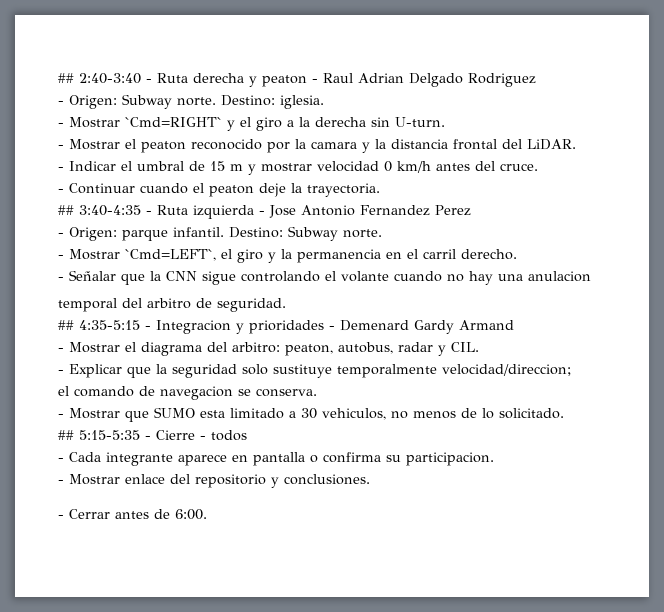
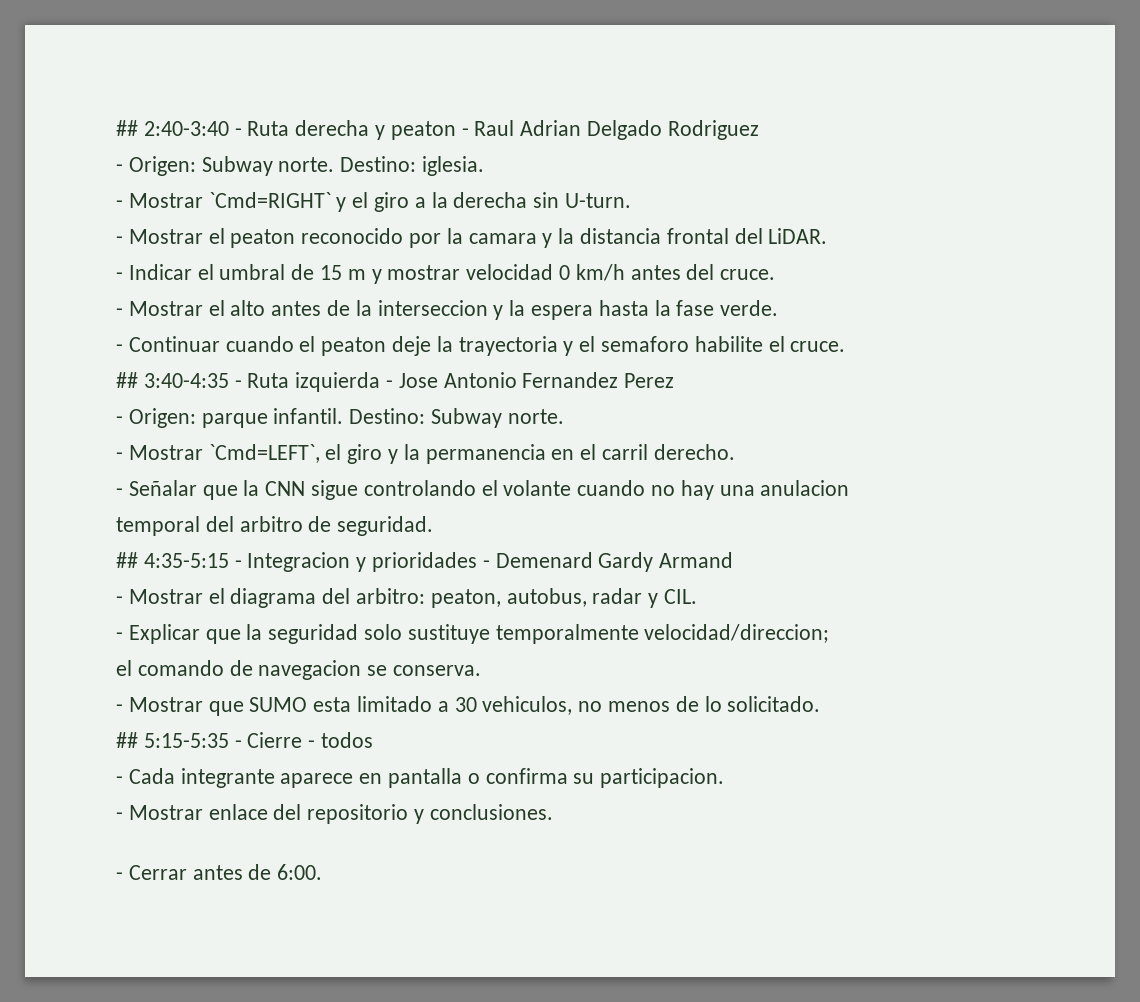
(538, 167) none -> [116,300,779,320] // - Mostrar el alto antes de la interseccion y la espera hasta la fase verde.
[307,183,380,197] trayectoria. -> [458,336,846,356] trayectoria y el semaforo habilite el cruce.

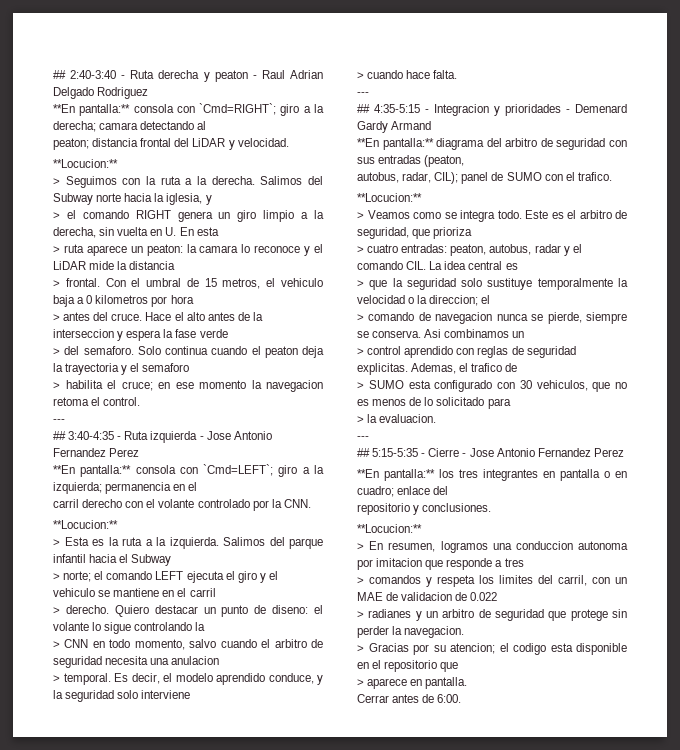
[116,156,485,176] [116,192,632,212] [116,228,828,248] [116,264,625,284] - Origen: Subway norte. Destino: iglesia. // - Mostrar `Cmd=RIGHT` y el giro a la derecha sin U-turn. // - Mostrar el peaton reconocido por la camara y la distancia frontal del LiDAR. // - Indicar el umbral de 15 m y mostrar velocidad 0 km/h -> [53,103,324,116] [53,121,207,132] [53,138,289,150] [53,159,118,168] [53,176,323,188] [53,193,212,205] [53,210,324,222] [53,227,219,238] [53,244,323,256] [53,261,176,270] [53,278,323,289] [53,295,194,307] [53,314,60,321] **En pantalla:** consola con `Cmd=RIGHT`; giro a la derecha; camara detectando al // peaton; distancia frontal del LiDAR y velocidad. // **Locucion:** // > Seguimos con la ruta a la derecha. Salimos del Subway norte hacia la iglesia, y // > el comando RIGHT genera un giro limpio a la derecha, sin vuelta en U. En esta // > ruta aparece un peaton: la camara lo reconoce y el LiDAR mide la distancia // > frontal. Con el umbral de 15 metros, el vehiculo baja a 0 kilometros por hora // >
[116,301,203,316] // - Mostrar -> [145,312,172,321] Hace
[509,300,779,320] [116,336,220,352] la espera hasta la fase verde. // - Continuar -> [126,329,228,341] [53,346,208,355] espera la fase verde // > del semaforo. Solo continua
[392,336,432,356] deje -> [302,346,324,358] deja
[694,336,846,352] habilite el cruce. -> [53,380,323,392] [53,397,141,406] [53,419,65,423] // > habilita el cruce; en ese momento la navegacion retoma el control. // ---
[116,408,564,428] [116,444,546,464] - Origen: parque infantil. Destino: Subway norte. // - Mostrar `Cmd=LEFT`, el giro y la permanencia -> [53,464,324,477] [53,482,198,494] [53,499,311,511] [53,520,118,529] [53,537,323,549] [53,554,172,566] [53,571,278,583] [53,588,160,597] **En pantalla:** consola con `Cmd=LEFT`; giro a la izquierda; permanencia en el // carril derecho con el volante controlado por la CNN. // **Locucion:** // > Esta es la ruta a la izquierda. Salimos del parque infantil hacia el Subway // > norte; el comando LEFT ejecuta el giro y el vehiculo se mantiene
(649, 452) none -> [53,607,60,614] // >
[116,480,850,500] [116,516,434,536] // - Señalar que la CNN sigue controlando el volante cuando no hay una anulacion // temporal del arbitro de seguridad. -> [114,605,323,617] [53,622,206,634] [53,639,324,650] [53,656,220,668] [53,673,323,685] [53,690,191,702] [357,70,458,79] [357,92,369,96] Quiero destacar un punto de diseno: el volante lo sigue controlando la // > CNN en todo momento, salvo cuando el arbitro de seguridad necesita una anulacion // > temporal. Es decir, el modelo aprendido conduce, y la seguridad solo interviene // > cuando hace falta. // ---
[116,588,426,608] - Mostrar el diagrama del arbitro: -> [357,138,627,150] [357,155,465,167] [357,172,612,184] [357,193,422,202] [357,210,627,222] [357,227,473,239] [357,244,448,253] **En pantalla:** diagrama del arbitro de seguridad con sus entradas (peaton, // autobus, radar, CIL); panel de SUMO con el trafico. // **Locucion:** // > Veamos como se integra todo. Este es el arbitro de seguridad, que prioriza // > cuatro entradas:
(659, 600) none -> [572,244,582,253] [357,261,403,270] el comando
[116,624,200,644] // - Explicar -> [429,261,518,270] [357,280,364,287] La idea central es // >
[644,624,830,643] [116,660,482,680] [116,696,821,716] velocidad/direccion; // el comando de navegacion se conserva. // - Mostrar que SUMO esta limitado a 30 vehiculos, no menos de lo solicitado. -> [618,278,628,287] [357,295,491,306] [357,312,627,324] [357,329,525,338] [357,346,576,358] [357,363,518,375] [357,380,627,392] [357,397,511,409] [357,414,437,423] [357,436,369,440] la velocidad o la direccion; el // > comando de navegacion nunca se pierde, siempre se conserva. Asi combinamos un // > control aprendido con reglas de seguridad explicitas. Ademas, el trafico de // > SUMO esta configurado con 30 vehiculos, que no es menos de lo solicitado para // > la evaluacion. // ---
[321,732,374,748] [116,768,725,788] [116,805,203,820] todos // - Cada integrante aparece en pantalla o confirma su participacion. // - Mostrar -> [469,448,624,457] [357,469,627,481] [357,486,394,497] Jose Antonio Fernandez Perez // **En pantalla:** los tres integrantes en pantalla o en cuadro;
(302, 812) none -> (449, 490) //
[116,872,123,880] - -> [357,524,422,533] [357,541,628,553] [357,558,524,570] [357,575,627,587] [357,592,498,601] [357,609,627,621] [357,626,465,638] [357,643,627,655] [357,660,459,672] [357,677,468,689] **Locucion:** // > En resumen, logramos una conduccion autonoma por imitacion que responde a tres // > comandos y respeta los limites del carril, con un MAE de validacion de 0.022 // > radianes y un arbitro de seguridad que protege sin perder la navegacion. // > Gracias por su atencion; el codigo esta disponible en el repositorio que // > aparece en pantalla. //

